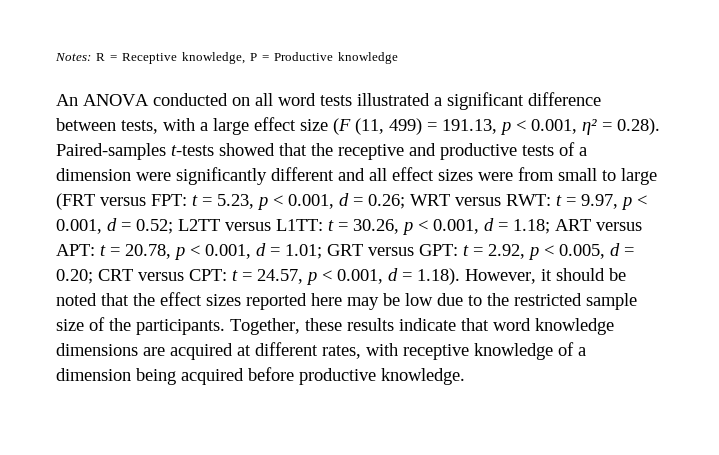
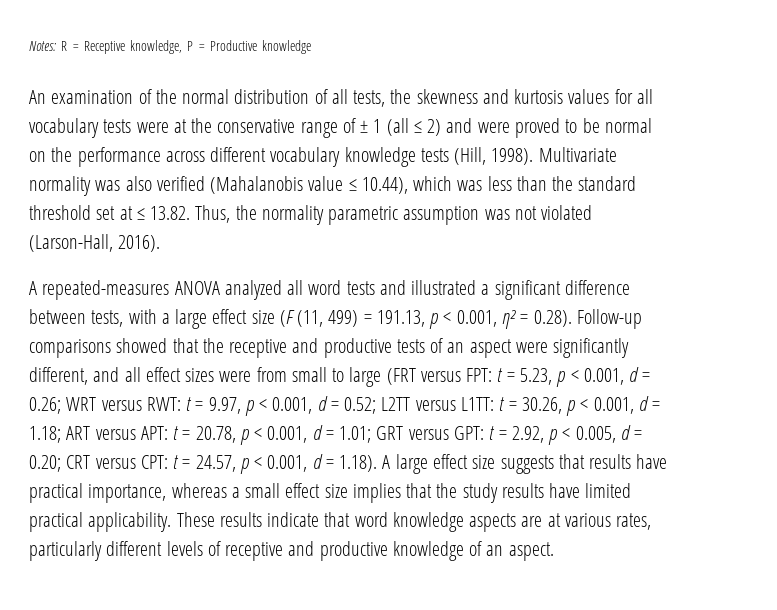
[83,93,250,106] ANOVA conducted on -> [51,89,653,107] [29,118,652,138] [29,147,617,167] [29,176,637,196] [29,205,593,225] [29,234,161,252] [29,280,282,300] examination of the normal distribution of all tests, the skewness and kurtosis values for all vocabulary tests were at the conservative range of ± 1 (all ≤ 2) and were proved to be normal on the performance across different vocabulary knowledge tests (Hill, 1998). Multivariate normality was also verified (Mahalanobis value ≤ 10.44), which was less than the standard threshold set at ≤ 13.82. Thus, the normality parametric assumption was not violated (Larson-Hall, 2016). // A repeated-measures ANOVA analyzed
(352, 100) none -> [379,280,406,295] and
[56,143,214,160] Paired-samples t-tests -> [576,309,642,329] [29,339,111,358] Follow-up comparisons
[579,147,587,156] [56,168,131,181] a dimension -> [447,339,512,358] an aspect
[271,167,334,181] different -> [29,367,88,385] different,
[465,268,626,284] [56,292,637,310] [56,317,342,335] However, it should be noted that the effect sizes reported here may be low due to the restricted sample size of the participants. Together, these -> [382,454,668,474] [29,483,632,503] [29,512,215,532] A large effect size suggests that results have practical importance, whereas a small effect size implies that the study results have limited practical applicability. These
[56,342,586,360] [56,367,465,385] dimensions are acquired at different rates, with receptive knowledge of a dimension being acquired before productive knowledge. -> [469,513,652,532] [29,541,554,561] aspects are at various rates, particularly different levels of receptive and productive knowledge of an aspect.

